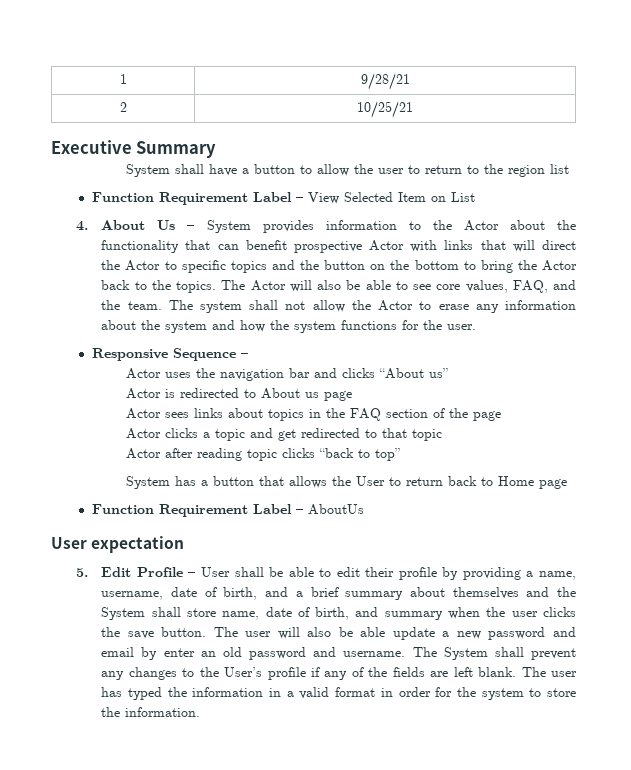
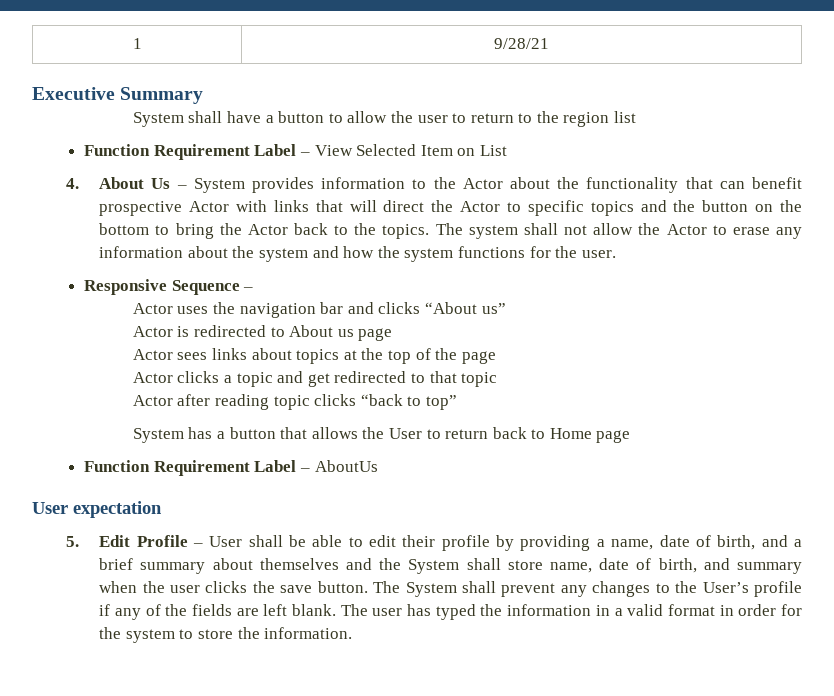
[119,102,127,112] [357,101,413,118] // 2 | 10/25/21 -> (549, 43) none
[250,280,576,293] [101,300,193,310] Actor will also be able to see core values, FAQ, and the team. The -> (463, 229) none
[309,408,429,421] in the FAQ section -> [343,348,411,364] at the top
[101,591,164,600] username, -> (654, 544) none
[245,627,576,640] [101,647,437,660] user will also be able update a new password and email by enter an old password and username. The -> (401, 587) none

